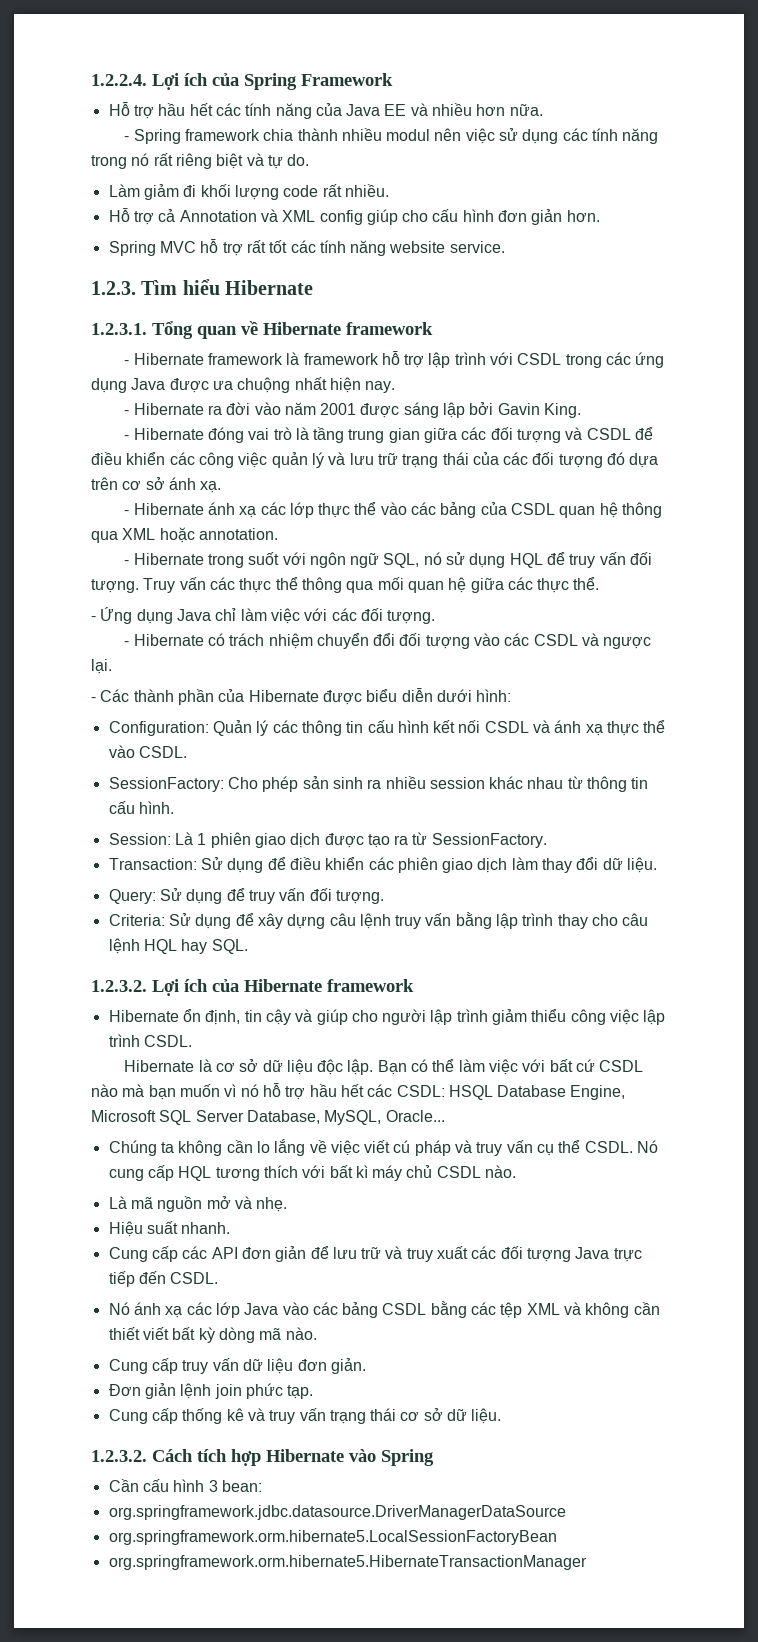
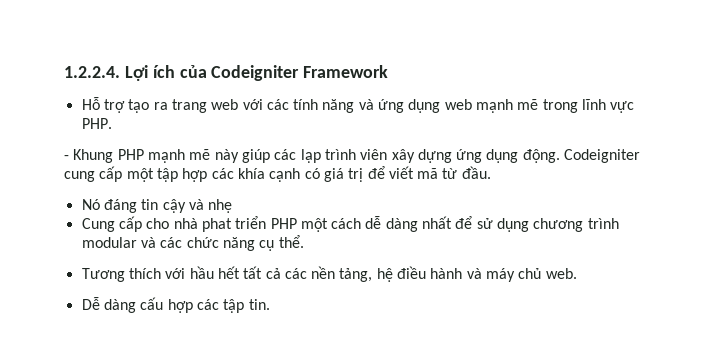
[244,73,297,90] Spring -> [211,65,300,81] Codeigniter
[158,103,543,119] [124,128,659,144] [91,153,310,169] [108,184,389,200] [108,208,600,225] [108,239,505,256] [91,279,314,295] [91,321,433,339] [124,351,665,368] [91,377,396,393] [124,402,582,418] [124,427,654,443] [91,452,659,468] [91,477,222,493] [124,502,663,518] [91,527,278,543] [124,552,653,568] [91,577,600,593] [91,607,436,624] [124,633,652,649] [91,659,112,674] [91,688,512,705] [108,720,666,736] [108,745,187,758] [108,776,649,792] [108,801,174,814] [108,832,547,848] [108,857,658,873] [108,888,384,904] [108,912,649,929] [108,938,248,954] [91,979,414,996] [108,1009,666,1025] [108,1034,192,1047] [124,1059,644,1075] [91,1083,626,1100] [91,1110,445,1125] [108,1139,659,1156] [108,1165,517,1181] [108,1196,288,1212] [108,1221,231,1237] [108,1246,642,1262] [108,1271,219,1287] [108,1301,660,1318] [108,1327,317,1343] [108,1358,366,1374] [108,1383,314,1399] [108,1408,502,1424] [91,1449,434,1466] [108,1479,262,1492] [108,1505,566,1520] [108,1530,557,1545] [108,1555,587,1570] hầu hết các tính năng của Java EE và nhiều hơn nữa. // - Spring framework chia thành nhiều modul nên việc sử dụng các tính năng trong nó rất riêng biệt và tự do. // Làm giảm đi khối lượng code rất nhiều. // Hỗ trợ cả Annotation và XML config giúp cho cấu hình đơn giản hơn. // Spring MVC hỗ trợ rất tốt các tính năng website service. // 1.2.3. Tìm hiểu Hibernate // 1.2.3.1. Tổng quan về Hibernate framework // - Hibernate framework là framework hỗ trợ lập trình với CSDL trong các ứng dụng Java được ưa chuộng nhất hiện nay. // - Hibernate ra đời vào năm 2001 được sáng lập bởi Gavin King. // - Hibernate đóng vai trò là tầng trung gian giữa các đối tượng và CSDL để điều khiển các công việc quản lý và lưu trữ trạng thái của các đối tượng đó dựa trên cơ sở ánh xạ. // - Hibernate ánh xạ các lớp thực thể vào các bảng của CSDL quan hệ thông qua XML hoặc annotation. // - Hibernate trong suốt với ngôn ngữ SQL, nó sử dụng HQL để truy vấn đối tượng. Truy vấn các thực thể thông qua mối quan hệ giữa các thực thể. // - Ứng dụng Java chỉ làm việc với các đối tượng. // - Hibernate có trách nhiệm chuyển đổi đối tượng vào các CSDL và ngược lại. // - Các thành phần của Hibernate được biểu diễn dưới hình: // Configuration: Quản lý các thông tin cấu hình kết nối CSDL và ánh xạ thực thể vào CSDL. // SessionFactory: Cho phép sản sinh ra nhiều session khác nhau từ thông tin cấu hình. // Session: Là 1 phiên giao dịch được tạo ra từ SessionFactory. // Transaction: Sử dụng để điều khiển các phiên giao dịch làm thay đổi dữ liệu. // Query: Sử dụng để truy vấn đối tượng. // Criteria: Sử dụng để xây dựng câu lệnh truy vấn bằng lập trình thay cho câu lệnh HQL hay SQL. // 1.2.3.2. Lợi ích của Hibernate framework // Hibernate ổn định, tin cậy và giúp cho người lập trình giảm thiểu công việc lập trình CSDL. // Hibernate là cơ sở dữ liệu độc lập. Bạn có thể làm việc với bất cứ CSDL nào mà bạn muốn vì nó hỗ trợ hầu hết các CSDL: HSQL Database Engine, Microsoft SQL Server Database, MySQL, Oracle... // Chúng ta không cần lo lắng về việc viết cú pháp và truy vấn cụ thể CSDL. Nó cung cấp HQL tương thích với bất kì máy chủ CSDL nào. // Là mã nguồn mở và nhẹ. // Hiệu suất nhanh. // Cung cấp các API đơn giản để lưu trữ và truy xuất các đối tượng Java trực tiếp đến CSDL. // Nó ánh xạ các lớp Java vào các bảng CSDL bằng các tệp XML và không cần thiết viết bất kỳ dòng mã nào. // Cung cấp truy vấn dữ liệu đơn giản. // Đơn giản lệnh join phức tạp. // Cung cấp thống kê và truy vấn trạng thái cơ sở dữ liệu. // 1.2.3.2. Cách tích hợp Hibernate vào Spring // Cần cấu hình 3 bean: // org.springframework.jdbc.datasource.DriverManagerDataSource // org.springframework.orm.hibernate5.LocalSessionFactoryBean // org.springframework.orm.hibernate5.HibernateTransactionManager -> [128,99,635,113] [81,118,112,129] [64,149,641,163] [64,166,491,182] [81,199,233,213] [81,216,619,232] [81,235,304,251] [81,266,577,282] [81,297,270,313] tạo ra trang web với các tính năng và ứng dụng web mạnh mẽ trong lĩnh vực PHP. // - Khung PHP mạnh mẽ này giúp các lạp trình viên xây dựng ứng dụng động. Codeigniter cung cấp một tập hợp các khía cạnh có giá trị để viết mã từ đầu. // Nó đáng tin cậy và nhẹ // Cung cấp cho nhà phat triển PHP một cách dễ dàng nhất để sử dụng chương trình modular và các chức năng cụ thể. // Tương thích với hầu hết tất cả các nền tảng, hệ điều hành và máy chủ web. // Dễ dàng cấu hợp các tập tin.

